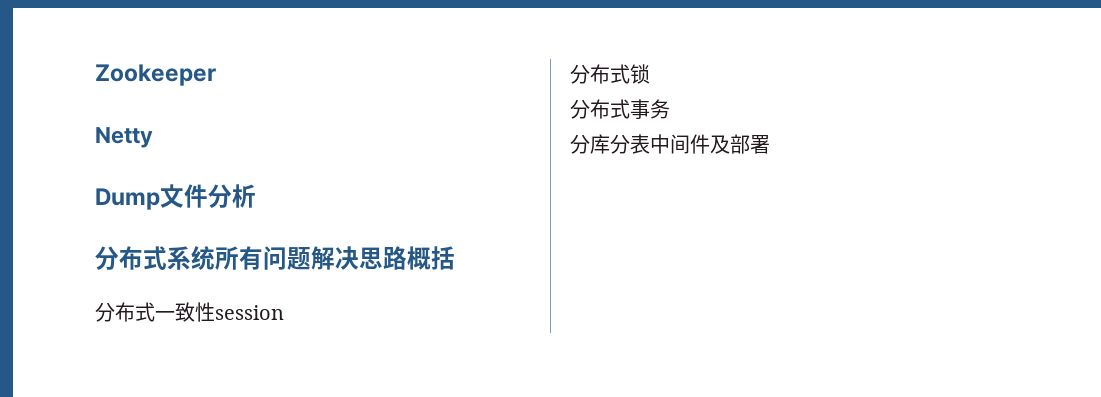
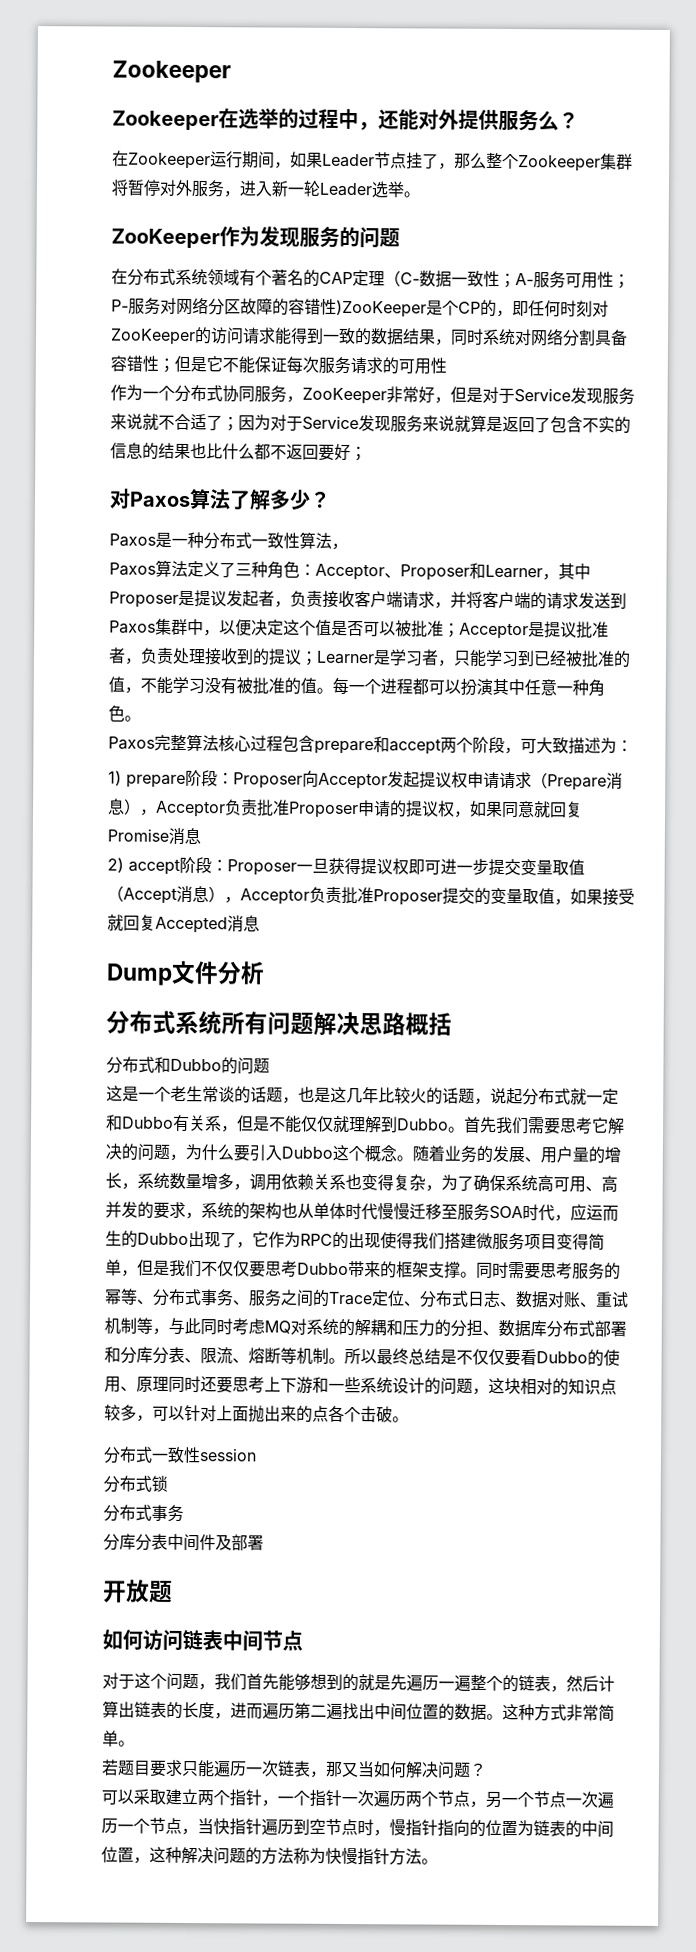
[95,127,153,148] Netty -> [112,108,579,132] [112,150,633,172] [111,179,420,199] [111,226,400,249] [111,268,630,289] [111,297,609,318] [110,327,628,347] [110,355,447,375] [110,384,635,405] [110,413,631,434] [110,442,367,462] [109,488,331,511] [109,531,348,550] [109,559,591,581] [109,590,627,610] [109,618,609,640] [108,647,631,668] [108,676,605,697] [108,705,141,722] [108,733,633,755] [108,769,623,791] [108,798,583,819] [107,827,201,845] [107,856,585,876] [107,885,635,906] [107,914,260,934] Zookeeper在选举的过程中，还能对外提供服务么？ // 在Zookeeper运行期间，如果Leader节点挂了，那么整个Zookeeper集群将暂停对外服务，进入新一轮Leader选举。 // ZooKeeper作为发现服务的问题 // 在分布式系统领域有个著名的CAP定理（C-数据一致性；A-服务可用性；P-服务对网络分区故障的容错性)ZooKeeper是个CP的，即任何时刻对ZooKeeper的访问请求能得到一致的数据结果，同时系统对网络分割具备容错性；但是它不能保证每次服务请求的可用性 // 作为一个分布式协同服务，ZooKeeper非常好，但是对于Service发现服务来说就不合适了；因为对于Service发现服务来说就算是返回了包含不实的信息的结果也比什么都不返回要好； // 对Paxos算法了解多少？ // Paxos是一种分布式一致性算法， // Paxos算法定义了三种角色：Acceptor、Proposer和Learner，其中Proposer是提议发起者，负责接收客户端请求，并将客户端的请求发送到Paxos集群中，以便决定这个值是否可以被批准；Acceptor是提议批准者，负责处理接收到的提议；Learner是学习者，只能学习到已经被批准的值，不能学习没有被批准的值。每一个进程都可以扮演其中任意一种角色。 // Paxos完整算法核心过程包含prepare和accept两个阶段，可大致描述为： // 1) prepare阶段：Proposer向Acceptor发起提议权申请请求（Prepare消息），Acceptor负责批准Proposer申请的提议权，如果同意就回复Promise消息 // 2) accept阶段：Proposer一旦获得提议权即可进一步提交变量取值（Accept消息），Acceptor负责批准Proposer提交的变量取值，如果接受就回复Accepted消息
(455, 258) none -> [106,1056,270,1075] [106,1085,619,1106] [106,1114,625,1135] [105,1143,621,1164] [105,1172,618,1193] [105,1201,619,1222] [105,1230,605,1251] [105,1259,621,1280] [104,1288,629,1309] [104,1317,627,1338] [104,1346,620,1367] [104,1375,617,1396] [104,1404,409,1423] // 分布式和Dubbo的问题 // 这是一个老生常谈的话题，也是这几年比较火的话题，说起分布式就一定和Dubbo有关系，但是不能仅仅就理解到Dubbo。首先我们需要思考它解决的问题，为什么要引入Dubbo这个概念。随着业务的发展、用户量的增长，系统数量增多，调用依赖关系也变得复杂，为了确保系统高可用、高并发的要求，系统的架构也从单体时代慢慢迁移至服务SOA时代，应运而生的Dubbo出现了，它作为RPC的出现使得我们搭建微服务项目变得简单，但是我们不仅仅要思考Dubbo带来的框架支撑。同时需要思考服务的幂等、分布式事务、服务之间的Trace定位、分布式日志、数据对账、重试机制等，与此同时考虑MQ对系统的解耦和压力的分担、数据库分布式部署和分库分表、限流、熔断等机制。所以最终总结是不仅仅要看Dubbo的使用、原理同时还要思考上下游和一些系统设计的问题，这块相对的知识点较多，可以针对上面抛出来的点各个击破。
(770, 144) none -> [103,1579,173,1603] [102,1629,303,1652] [102,1672,615,1693] [102,1700,615,1722] [102,1730,135,1747] [101,1759,487,1779] [101,1788,614,1809] [101,1817,614,1838] [101,1846,438,1866] // 开放题 // 如何访问链表中间节点 // 对于这个问题，我们首先能够想到的就是先遍历一遍整个的链表，然后计算出链表的长度，进而遍历第二遍找出中间位置的数据。这种方式非常简单。 // 若题目要求只能遍历一次链表，那又当如何解决问题？ // 可以采取建立两个指针，一个指针一次遍历两个节点，另一个节点一次遍历一个节点，当快指针遍历到空节点时，慢指针指向的位置为链表的中间位置，这种解决问题的方法称为快慢指针方法。

